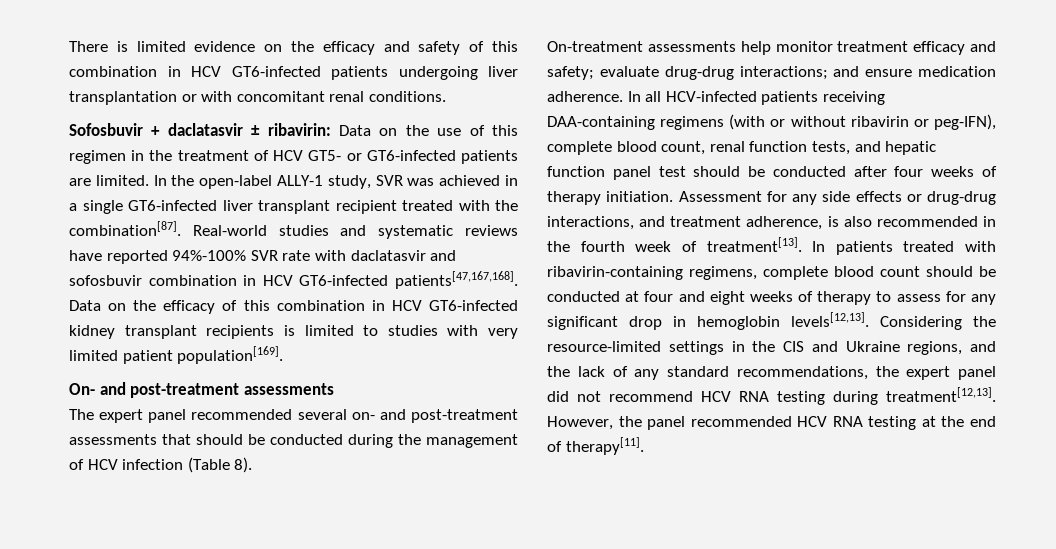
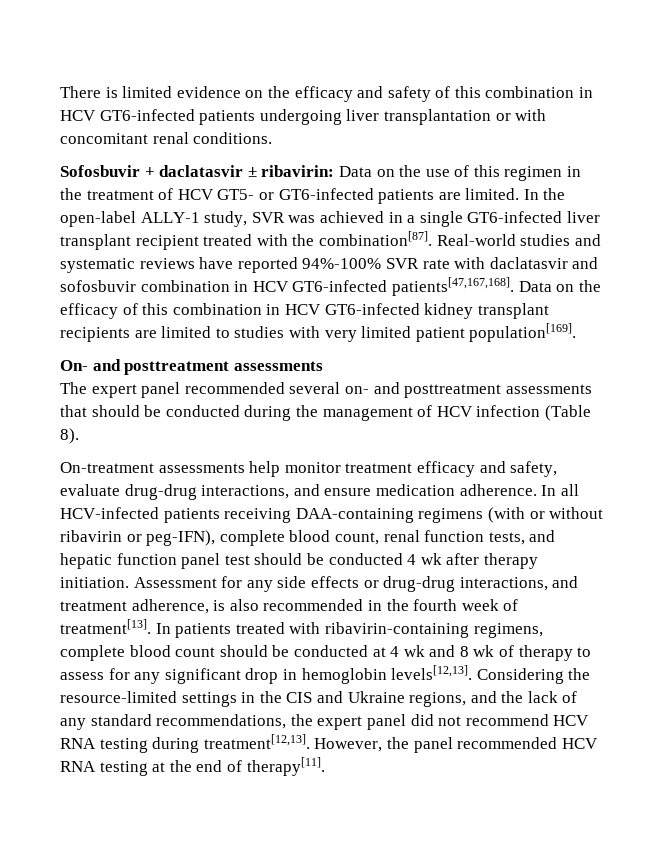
[283,325,295,336] is -> [134,330,157,338] are
[130,383,240,398] post-treatment -> [124,361,230,375] posttreatment
[411,409,518,423] post-treatment -> [404,384,502,398] posttreatment
[547,66,594,80] safety; -> [510,461,558,477] safety,
[739,66,828,80] interactions; -> [201,485,290,499] interactions,
[853,166,997,177] after four weeks of -> [407,553,480,565] 4 wk after
[644,291,793,305] four and eight weeks -> [390,645,495,657] 4 wk and 8 wk

